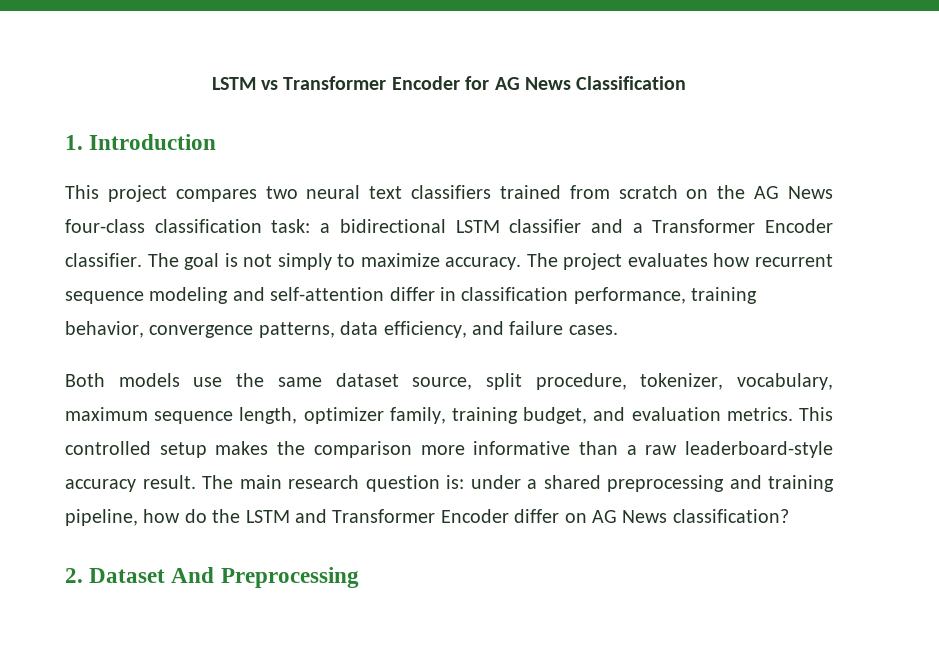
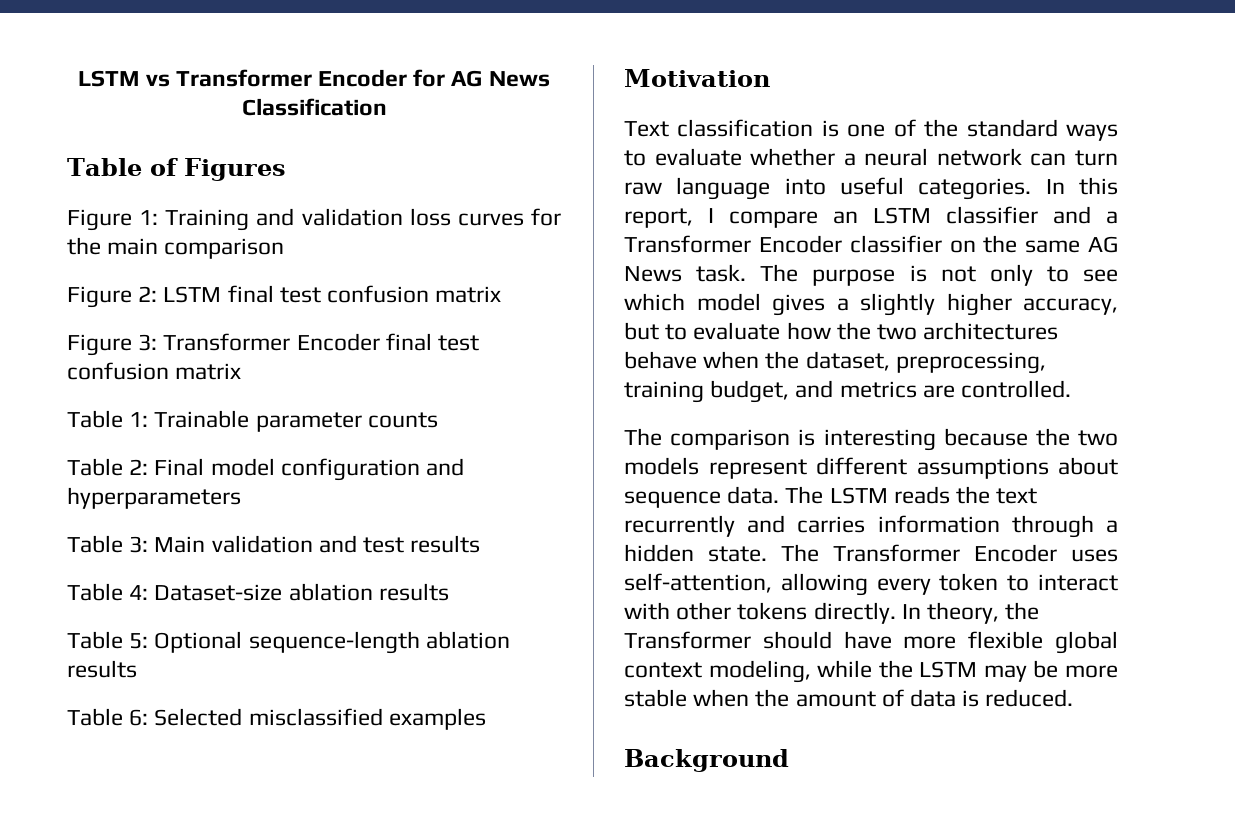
[65,134,217,150] [65,185,833,202] [65,219,446,233] 1. Introduction // This project compares two neural text classifiers trained from scratch on the AG News four-class classification task: a bidirectional -> [67,158,286,181] [67,208,561,231] [67,237,285,259] [67,285,502,308] [67,333,480,356] [67,362,242,380] [67,410,438,432] [67,458,465,481] [67,487,241,509] [67,535,481,553] [67,583,449,601] [67,631,510,654] [67,660,137,678] [67,708,486,730] [624,69,770,87] [624,119,1118,141] [624,148,1118,166] [624,177,1118,200] [624,208,858,228] Table of Figures // Figure 1: Training and validation loss curves for the main comparison // Figure 2: LSTM final test confusion matrix // Figure 3: Transformer Encoder final test confusion matrix // Table 1: Trainable parameter counts // Table 2: Final model configuration and hyperparameters // Table 3: Main validation and test results // Table 4: Dataset-size ablation results // Table 5: Optional sequence-length ablation results // Table 6: Selected misclassified examples // Motivation // Text classification is one of the standard ways to evaluate whether a neural network can turn raw language into useful categories. In this report, I compare an
[65,253,834,270] [65,287,758,304] [65,321,618,338] [65,373,833,390] [65,407,834,424] [65,441,834,458] [65,475,834,492] [65,509,789,526] [65,567,359,588] classifier. The goal is not simply to maximize accuracy. The project evaluates how recurrent sequence modeling and self-attention differ in classification performance, training behavior, convergence patterns, data efficiency, and failure cases. // Both models use the same dataset source, split procedure, tokenizer, vocabulary, maximum sequence length, optimizer family, training budget, and evaluation metrics. This controlled setup makes the comparison more informative than a raw leaderboard-style accuracy result. The main research question is: under a shared preprocessing and training pipeline, how do the LSTM and Transformer Encoder differ on AG News classification? // 2. Dataset And Preprocessing -> [849,235,1118,253] [624,264,1118,286] [624,293,1118,316] [624,322,1059,340] [624,351,1046,374] [624,380,1072,403] [624,428,1118,451] [624,457,1118,479] [624,486,1038,508] [624,515,1118,538] [624,544,1118,562] [624,573,1118,596] [624,602,1040,624] [624,631,1118,654] [624,660,1118,683] [624,689,1074,707] [624,749,789,772] classifier on the same AG News task. The purpose is not only to see which model gives a slightly higher accuracy, but to evaluate how the two architectures behave when the dataset, preprocessing, training budget, and metrics are controlled. // The comparison is interesting because the two models represent different assumptions about sequence data. The LSTM reads the text recurrently and carries information through a hidden state. The Transformer Encoder uses self-attention, allowing every token to interact with other tokens directly. In theory, the Transformer should have more flexible global context modeling, while the LSTM may be more stable when the amount of data is reduced. // Background

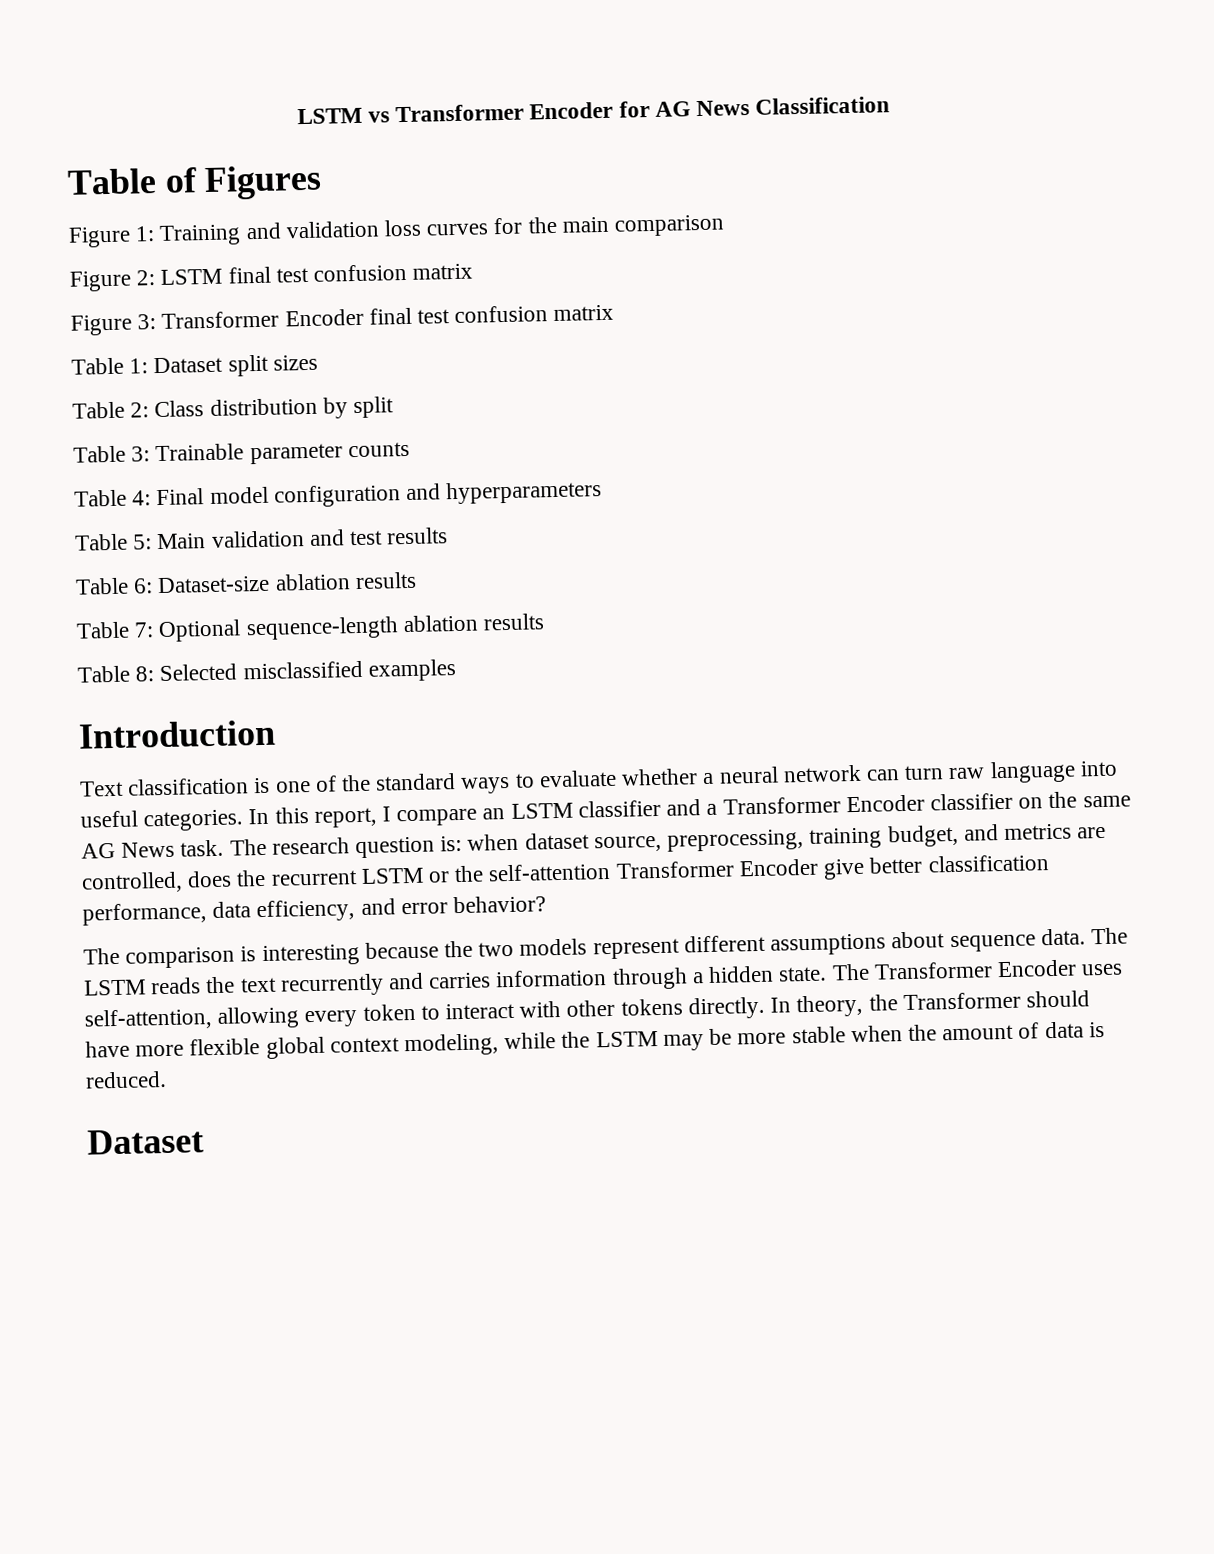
(149, 419) none -> [153,354,318,377] [72,396,395,419] [73,445,151,463] Dataset split sizes // Table 2: Class distribution by split // Table 3:
[129,459,149,475] 2: -> [132,490,152,506] 4:
[129,536,149,553] 3: -> [132,534,153,550] 5:
[129,585,149,600] 4: -> [133,578,154,594] 6:
[129,633,149,649] 5: -> [134,622,155,638] 7:
[129,709,149,726] 6: -> [135,666,155,682] 8:
[624,69,770,87] Motivation -> [78,719,276,749] Introduction
[812,264,1118,286] [624,293,1118,316] [624,322,1059,340] [624,351,890,371] purpose is not only to see which model gives a slightly higher accuracy, but to evaluate how the two architectures behave when the dataset, -> [271,832,662,859] research question is: when dataset source,
[961,380,1072,398] controlled. -> [81,854,1049,894] [82,895,547,926] controlled, does the recurrent LSTM or the self-attention Transformer Encoder give better classification performance, data efficiency, and error behavior?
[624,749,789,772] Background -> [87,1128,204,1155] Dataset

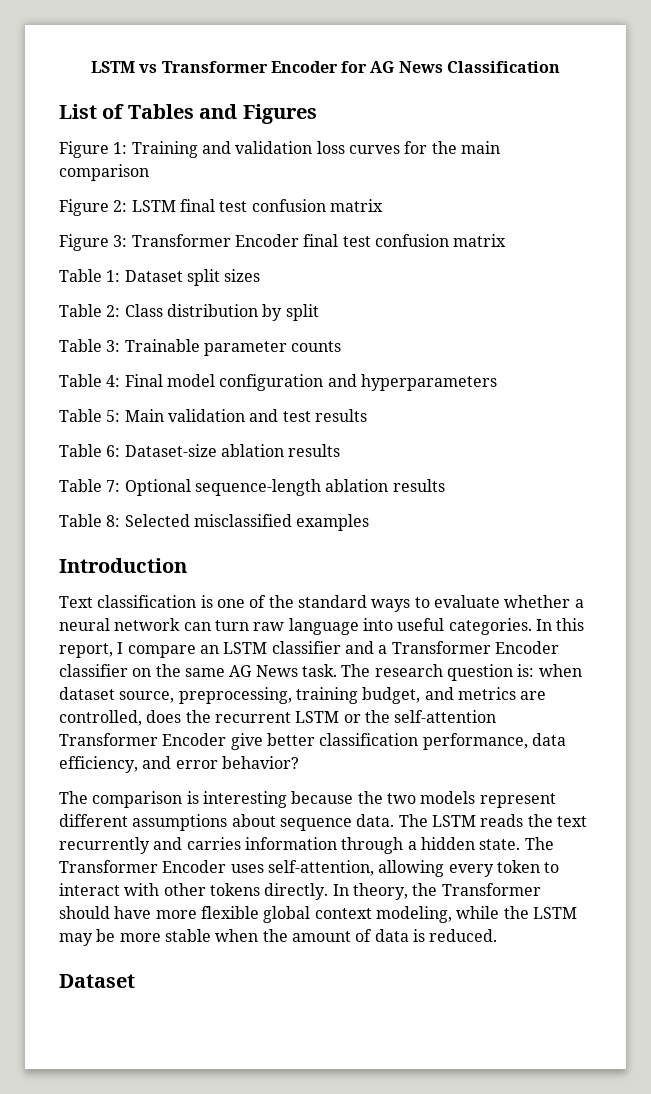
[67,167,198,195] Table of -> [59,104,238,119] List of Tables and

